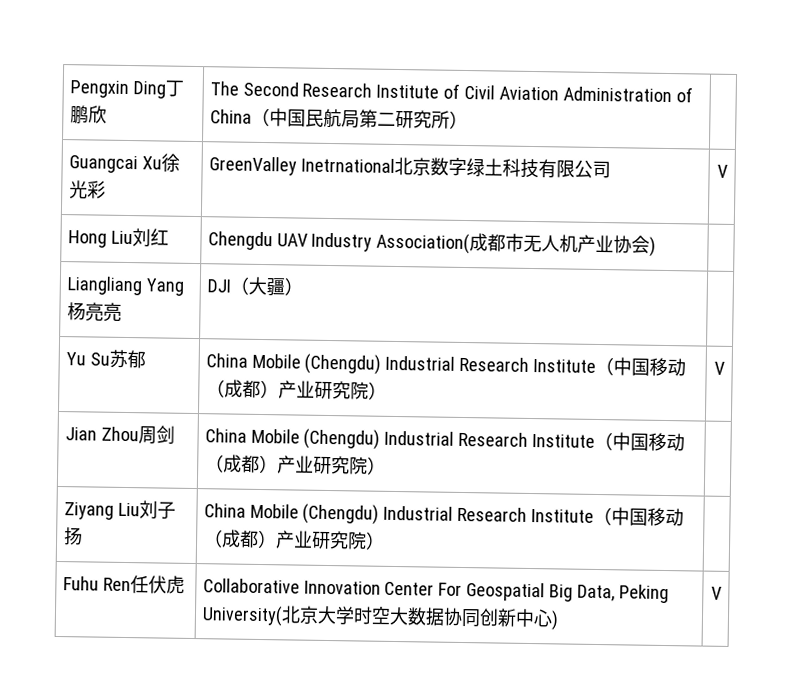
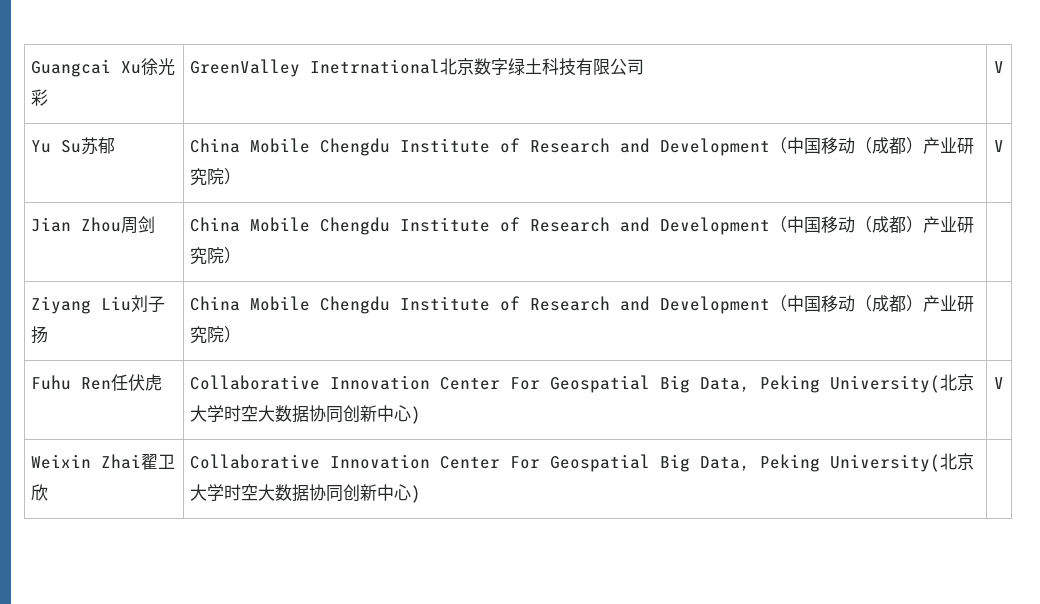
[69,80,184,99] [69,105,107,125] [209,81,693,103] [209,107,468,130] Pengxin Ding丁鹏欣 | The Second Research Institute of Civil Aviation Administration of China（中国民航局第二研究所） | // -> (30, 68) none
[67,228,169,248] [207,231,657,257] [66,276,184,296] [66,302,122,322] [206,276,303,297] // Hong Liu刘红 | Chengdu UAV Industry Association(成都市无人机产业协会) | // Liangliang Yang杨亮亮 | DJI（大疆） | -> (1004, 67) none
[304,353,597,375] (Chengdu) Industrial Research Institute -> [319,138,770,156] Chengdu Institute of Research and Development
[303,428,596,450] (Chengdu) Industrial Research Institute -> [319,217,770,235] Chengdu Institute of Research and Development
[302,503,595,525] (Chengdu) Industrial Research Institute -> [319,296,770,314] Chengdu Institute of Research and Development
(722, 593) none -> [30,454,175,470] [30,484,48,501] [189,453,974,472] [189,484,421,503] // Weixin Zhai翟卫欣 | Collaborative Innovation Center For Geospatial Big Data, Peking University(北京大学时空大数据协同创新中心) |

